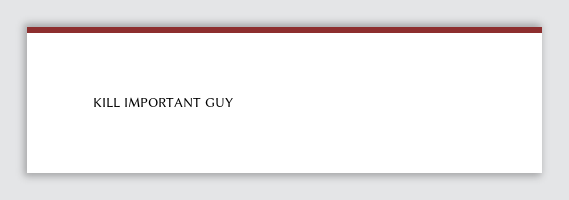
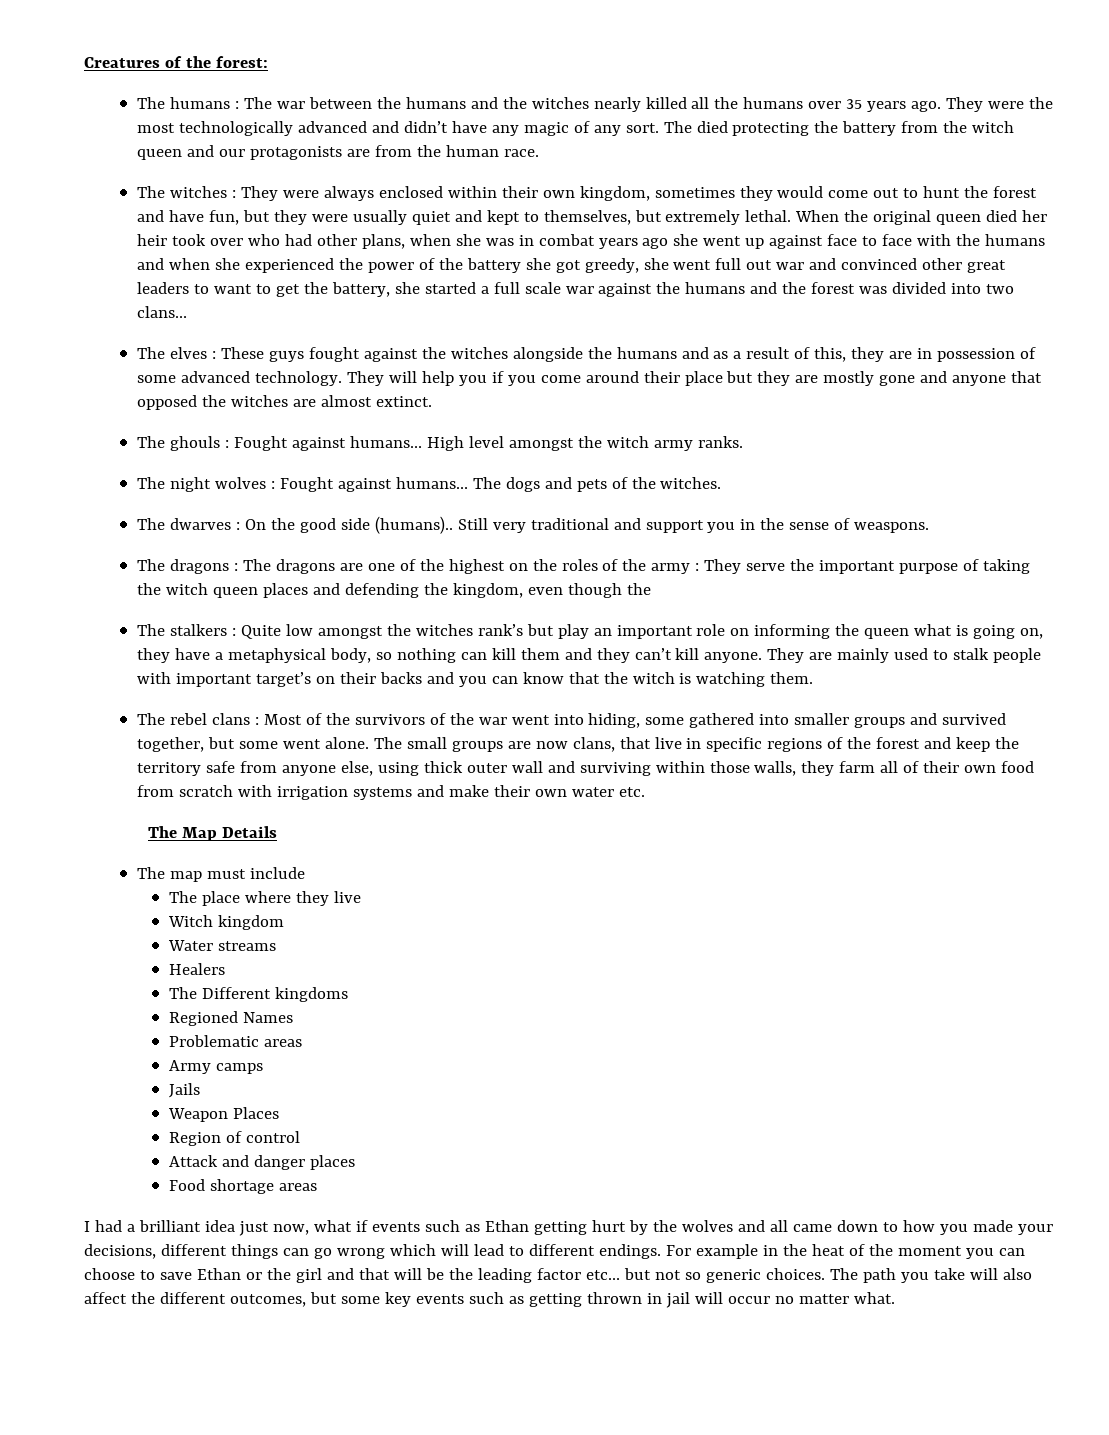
[93,97,233,108] KILL IMPORTANT GUY -> [84,56,268,68] [136,97,1054,112] [136,121,1015,136] [136,145,539,160] [136,186,1038,201] [136,210,1048,225] [136,234,1046,249] [136,258,1007,273] [136,282,1015,297] [136,306,187,318] [136,347,1037,362] [136,371,1043,386] [136,395,432,410] [136,436,743,451] [136,477,722,492] [136,516,930,534] [136,559,1031,574] [136,583,651,598] [136,624,1044,639] [136,648,1042,663] [136,672,814,687] [136,713,1007,728] [136,737,1020,752] [136,761,1035,776] [136,785,645,800] [148,826,278,841] [136,867,305,882] [168,891,361,906] [167,915,284,930] [167,940,276,951] [168,963,225,975] [168,987,348,1002] [168,1011,293,1026] [168,1035,302,1047] [168,1060,263,1074] [168,1083,200,1098] [167,1107,279,1122] [168,1131,300,1146] [168,1155,355,1170] [168,1179,317,1194] [84,1220,1053,1236] [84,1244,1025,1259] [84,1268,1032,1283] [84,1292,895,1308] Creatures of the forest: // The humans : The war between the humans and the witches nearly killed all the humans over 35 years ago. They were the most technologically advanced and didn’t have any magic of any sort. The died protecting the battery from the witch queen and our protagonists are from the human race. // The witches : They were always enclosed within their own kingdom, sometimes they would come out to hunt the forest and have fun, but they were usually quiet and kept to themselves, but extremely lethal. When the original queen died her heir took over who had other plans, when she was in combat years ago she went up against face to face with the humans and when she experienced the power of the battery she got greedy, she went full out war and convinced other great leaders to want to get the battery, she started a full scale war against the humans and the forest was divided into two clans… // The elves : These guys fought against the witches alongside the humans and as a result of this, they are in possession of some advanced technology. They will help you if you come around their place but they are mostly gone and anyone that opposed the witches are almost extinct. // The ghouls : Fought against humans… High level amongst the witch army ranks. // The night wolves : Fought against humans… The dogs and pets of the witches. // The dwarves : On the good side (humans).. Still very traditional and support you in the sense of weaspons. // The dragons : The dragons are one of the highest on the roles of the army : They serve the important purpose of taking the witch queen places and defending the kingdom, even though the // The stalkers : Quite low amongst the witches rank’s but play an important role on informing the queen what is going on, they have a metaphysical body, so nothing can kill them and they can’t kill anyone. They are mainly used to stalk people with important target’s on their backs and you can know that the witch is watching them. // The rebel clans : Most of the survivors of the war went into hiding, some gathered into smaller groups and survived together, but some went alone. The small groups are now clans, that live in specific regions of the forest and keep the territory safe from anyone else, using thick outer wall and surviving within those walls, they farm all of their own food from scratch with irrigation systems and make their own water etc. // The Map Details // The map must include // The place where they live // Witch kingdom // Water streams // Healers // The Different kingdoms // Regioned Names // Problematic areas // Army camps // Jails // Weapon Places // Region of control // Attack and danger places // Food shortage areas // I had a brilliant idea just now, what if events such as Ethan getting hurt by the wolves and all came down to how you made your decisions, different things can go wrong which will lead to different endings. For example in the heat of the moment you can choose to save Ethan or the girl and that will be the leading factor etc… but not so generic choices. The path you take will also affect the different outcomes, but some key events such as getting thrown in jail will occur no matter what.

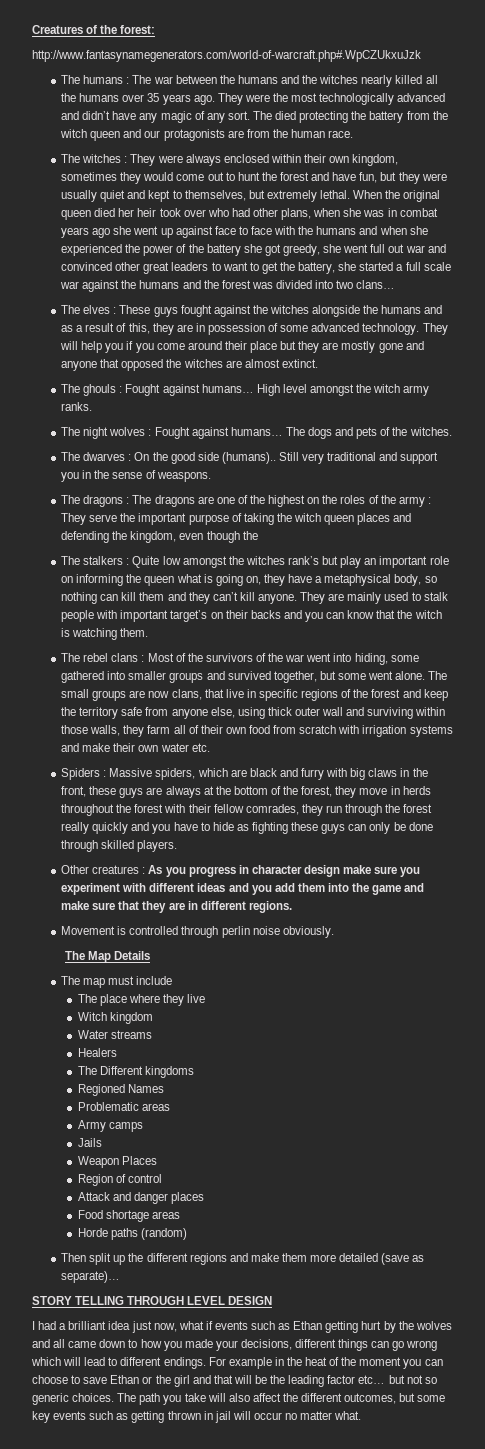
(268, 62) none -> [32,50,421,62] // http://www.fantasynamegenerators.com/world-of-warcraft.php#.WpCZUkxuJzk
(645, 792) none -> [61,768,428,780] [61,786,431,798] [61,804,433,816] [61,822,433,834] [61,840,178,852] [61,865,421,877] [61,883,425,895] [61,901,292,913] [61,926,334,938] // Spiders : Massive spiders, which are black and furry with big claws in the front, these guys are always at the bottom of the forest, they move in herds throughout the forest with their fellow comrades, they run through the forest really quickly and you have to hide as fighting these guys can only be done through skilled players. // Other creatures : As you progress in character design make sure you experiment with different ideas and you add them into the game and make sure that they are in different regions. // Movement is controlled through perlin noise obviously.
(317, 1187) none -> [77,1228,187,1240] [61,1253,425,1265] [61,1271,121,1283] [32,1296,273,1305] // Horde paths (random) // Then split up the different regions and make them more detailed (save as separate)… // STORY TELLING THROUGH LEVEL DESIGN

